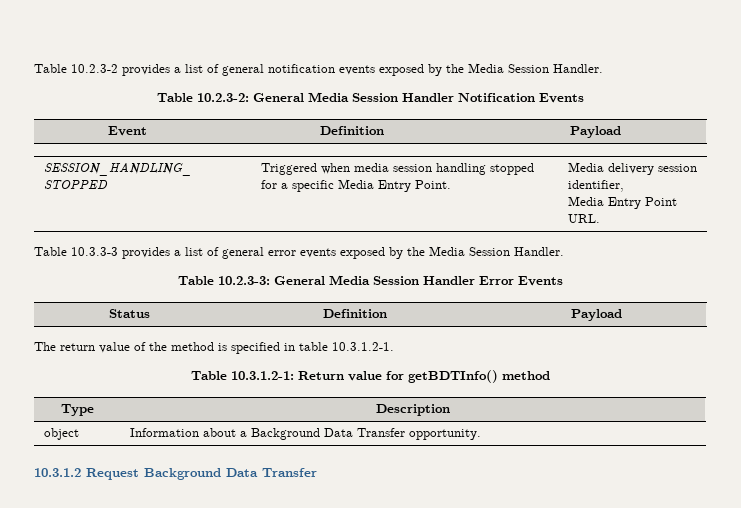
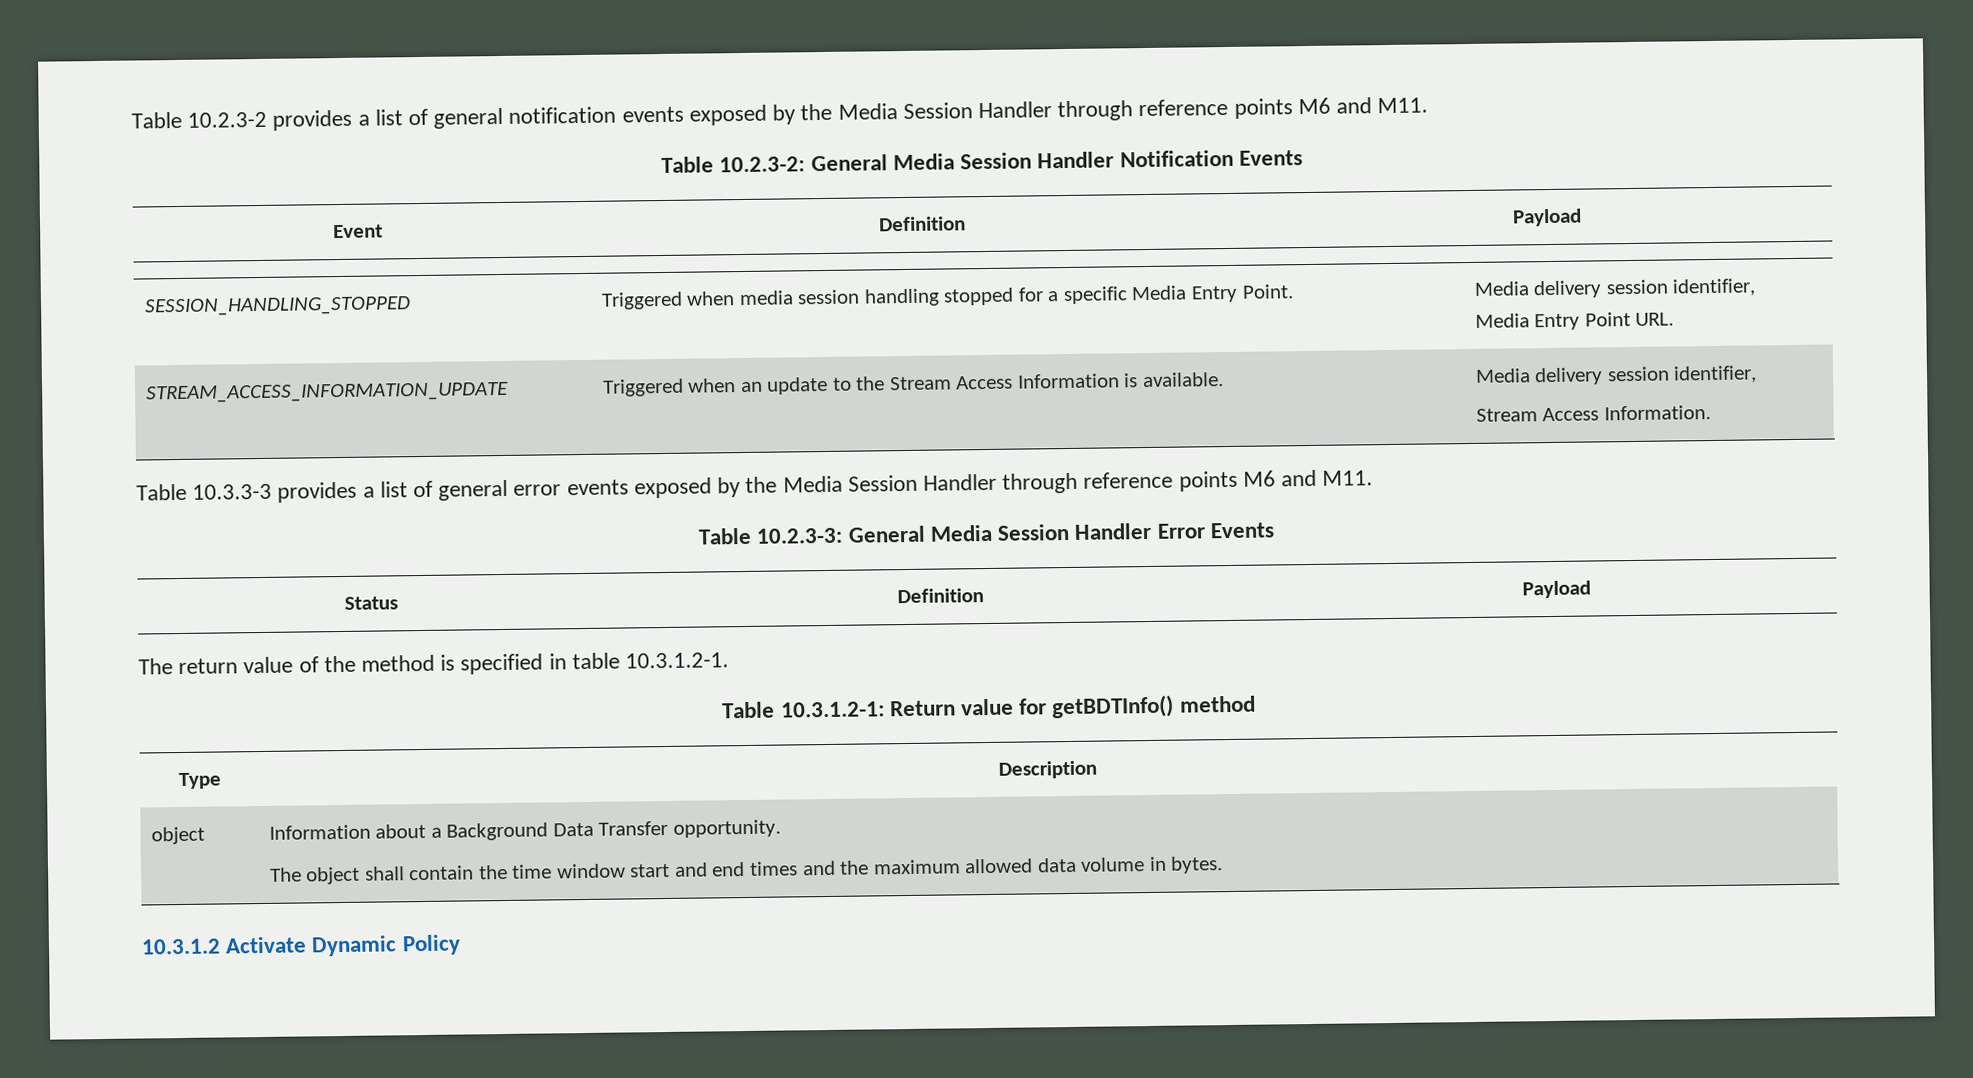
[553,64,603,73] Handler. -> [977,97,1429,122] Handler through reference points M6 and M11.
(600, 218) none -> [145,381,509,404] [601,372,1225,397] [1474,365,1758,386] [1475,405,1711,422] // STREAM_ACCESS_INFORMATION_UPDATE | Triggered when an update to the Stream Access Information is available. | Media delivery session identifier, // Stream Access Information.
[514,247,564,256] Handler. -> [922,469,1374,494] Handler through reference points M6 and M11.
[34,468,317,480] // 10.3.1.2 Request Background Data Transfer -> [269,856,1224,885] [141,934,461,957] // The object shall contain the time window start and end times and the maximum allowed data volume in bytes. // 10.3.1.2 Activate Dynamic Policy

